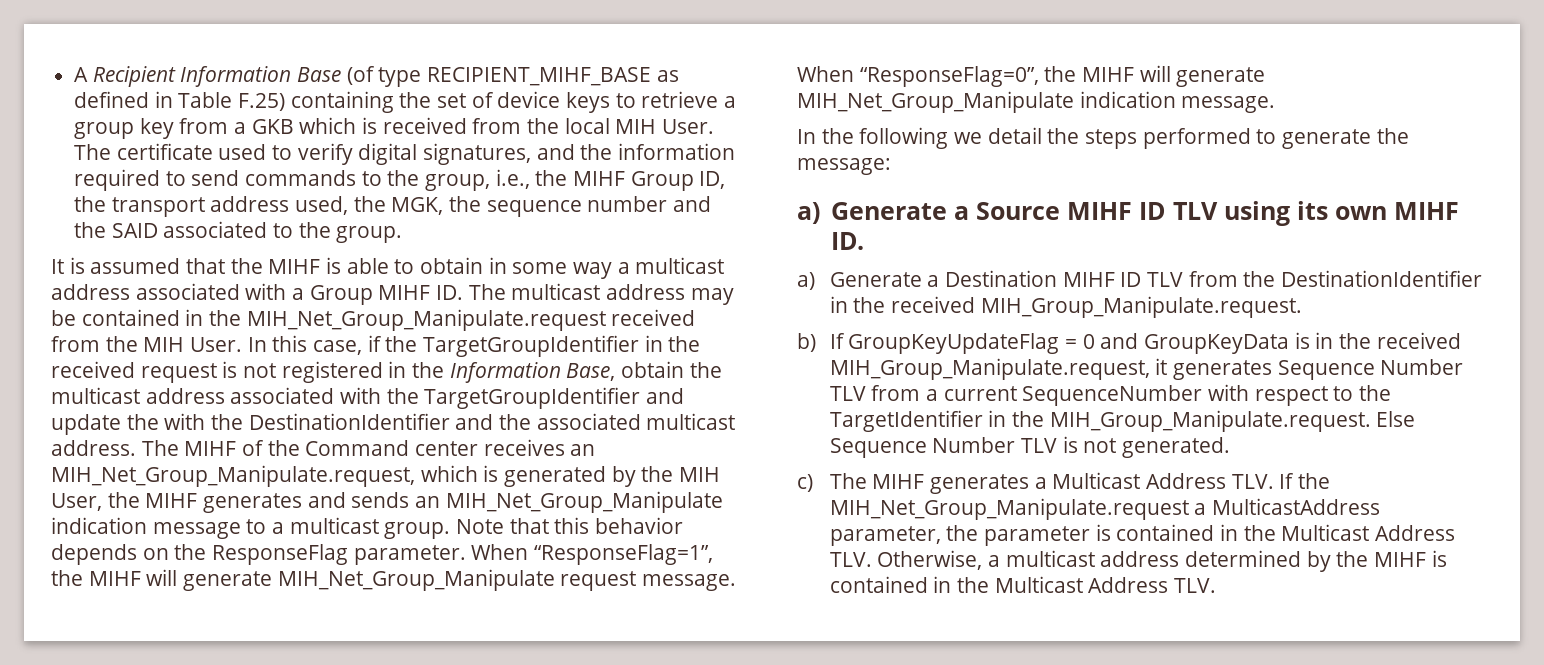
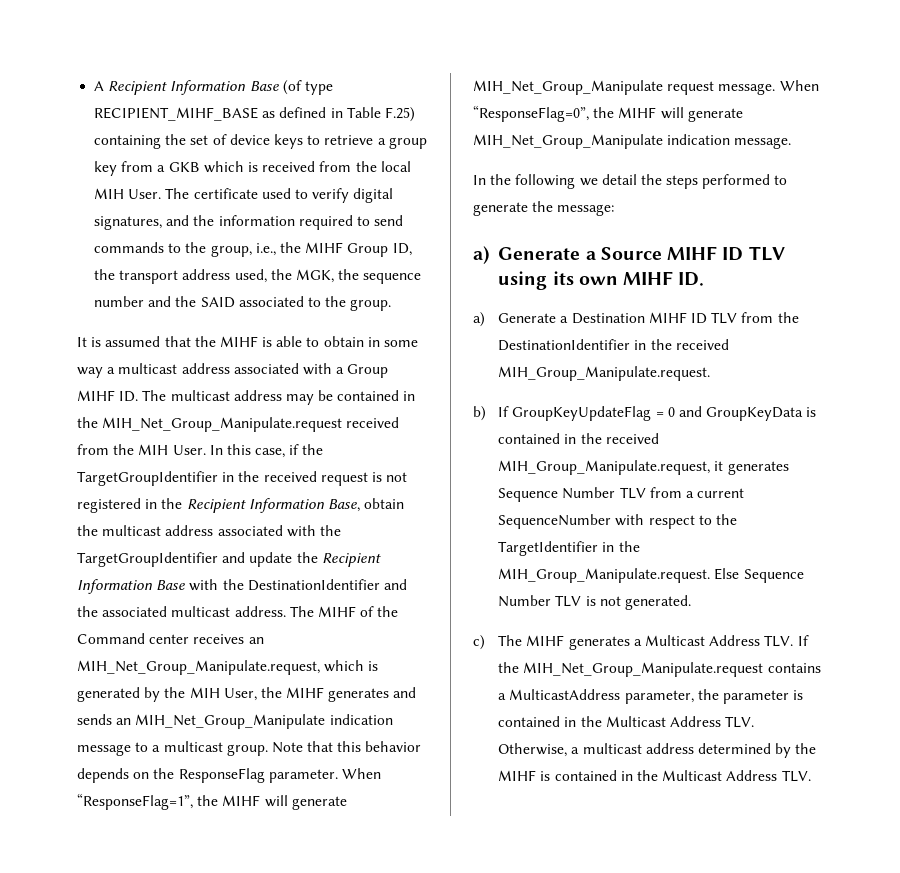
(445, 370) none -> [186,499,246,513] Recipient
(159, 422) none -> [321,553,381,567] [77,579,186,594] Recipient Information Base
(1310, 340) none -> [498,433,561,444] contained
(1189, 509) none -> [767,663,821,673] contains

